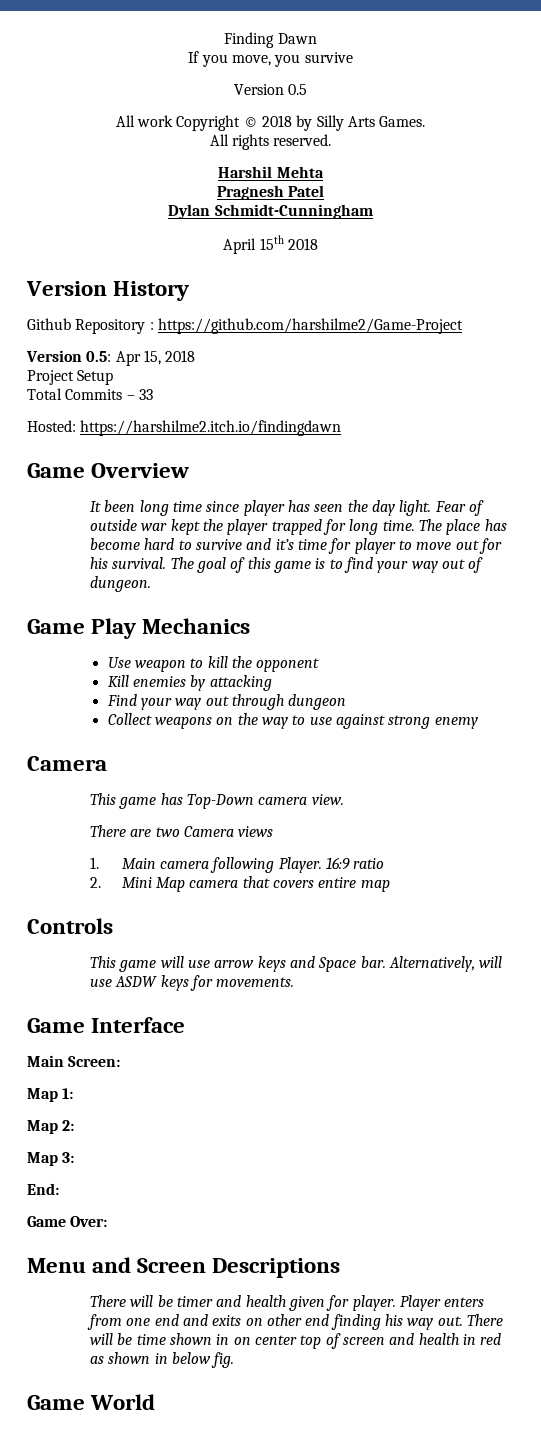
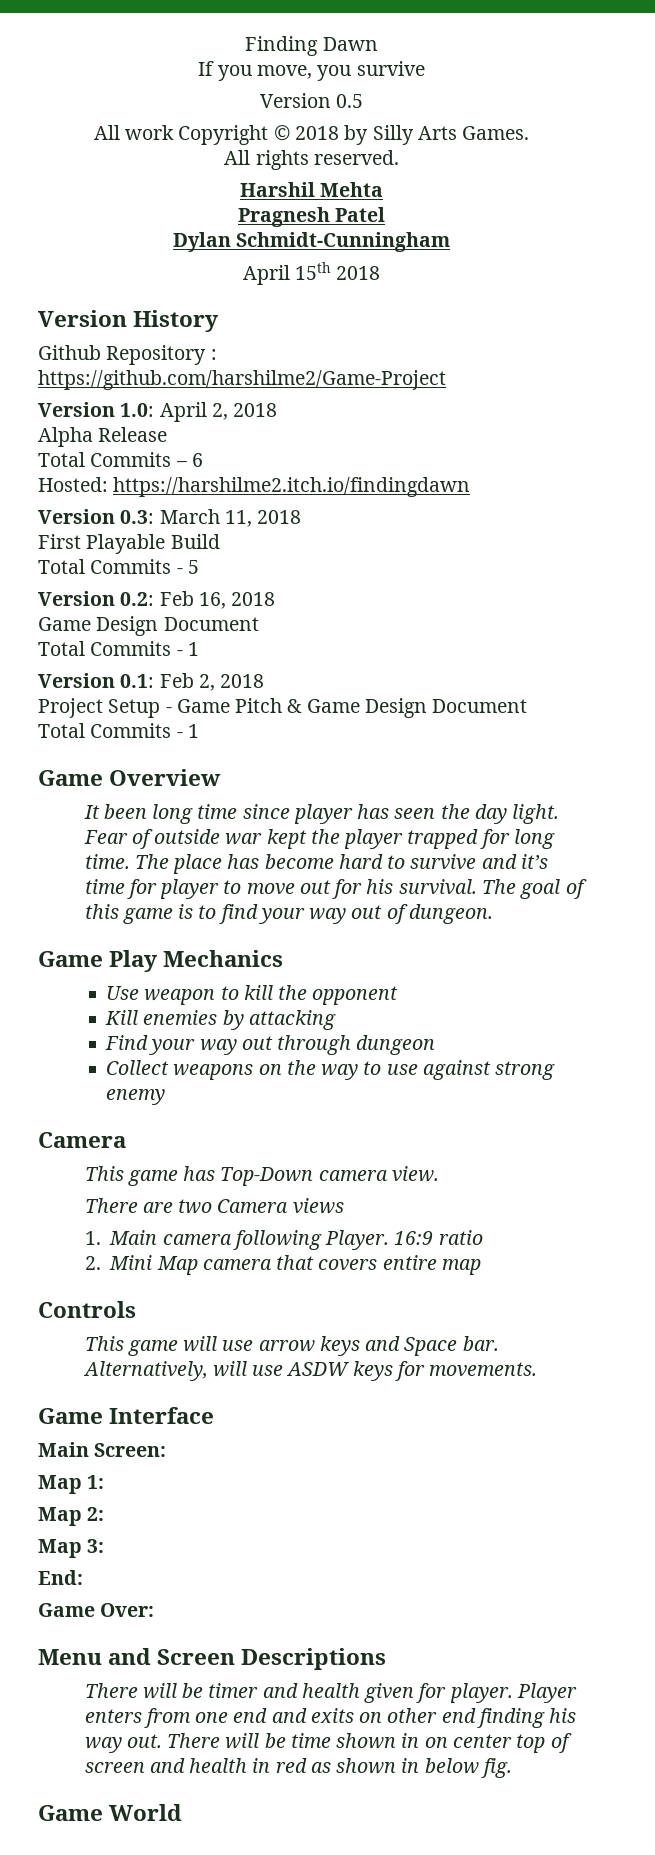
[86,350,196,366] [27,370,114,385] [27,388,153,400] [27,420,342,436] 0.5: Apr 15, 2018 // Project Setup // Total Commits – 33 // Hosted: https://harshilme2.itch.io/findingdawn -> [120,402,278,422] [38,427,168,447] [38,452,203,467] [38,477,471,497] [38,509,302,527] [38,534,220,554] [38,559,199,574] [38,591,276,609] [38,616,259,636] [38,641,199,656] [38,673,265,691] [38,698,528,718] [38,723,199,738] 1.0: April 2, 2018 // Alpha Release // Total Commits – 6 // Hosted: https://harshilme2.itch.io/findingdawn // Version 0.3: March 11, 2018 // First Playable Build // Total Commits - 5 // Version 0.2: Feb 16, 2018 // Game Design Document // Total Commits - 1 // Version 0.1: Feb 2, 2018 // Project Setup - Game Pitch & Game Design Document // Total Commits - 1

